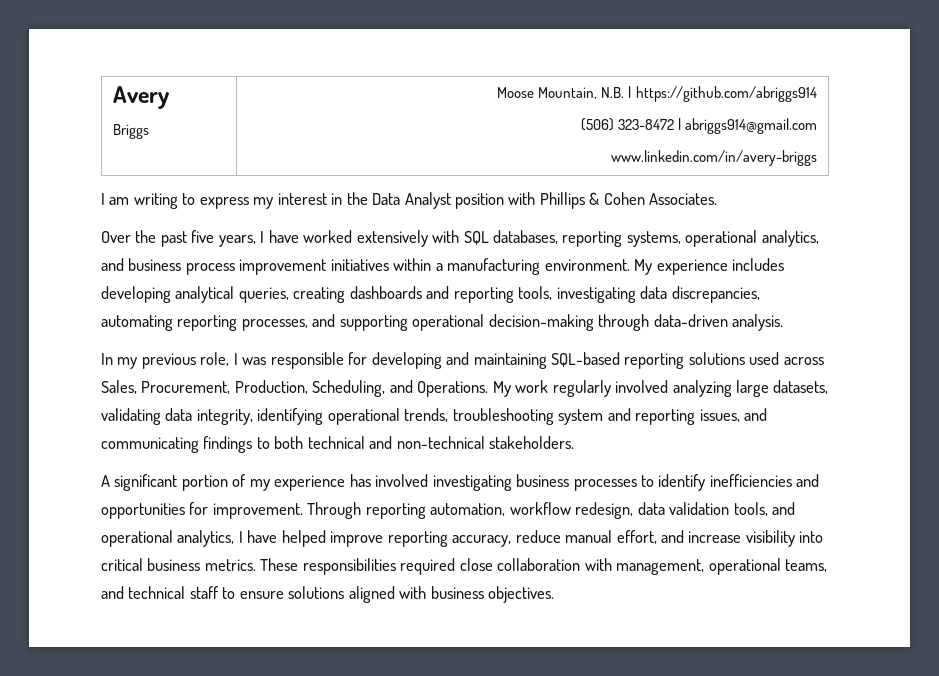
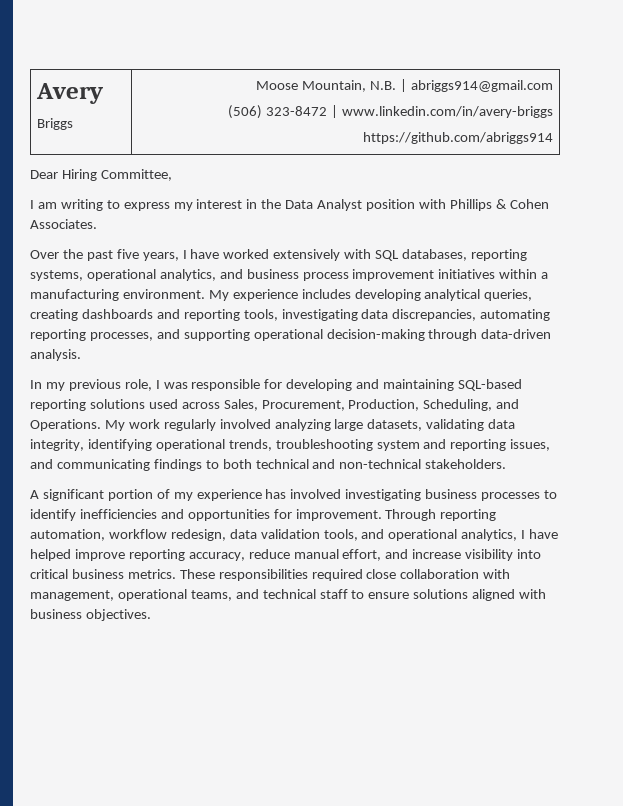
[635,86,818,102] https://github.com/abriggs914 -> [410,80,553,92] abriggs914@gmail.com
[685,118,818,134] [611,150,818,166] abriggs914@gmail.com // www.linkedin.com/in/avery-briggs -> [341,106,553,118] [362,132,553,144] [30,169,172,181] www.linkedin.com/in/avery-briggs // https://github.com/abriggs914 // Dear Hiring Committee,

